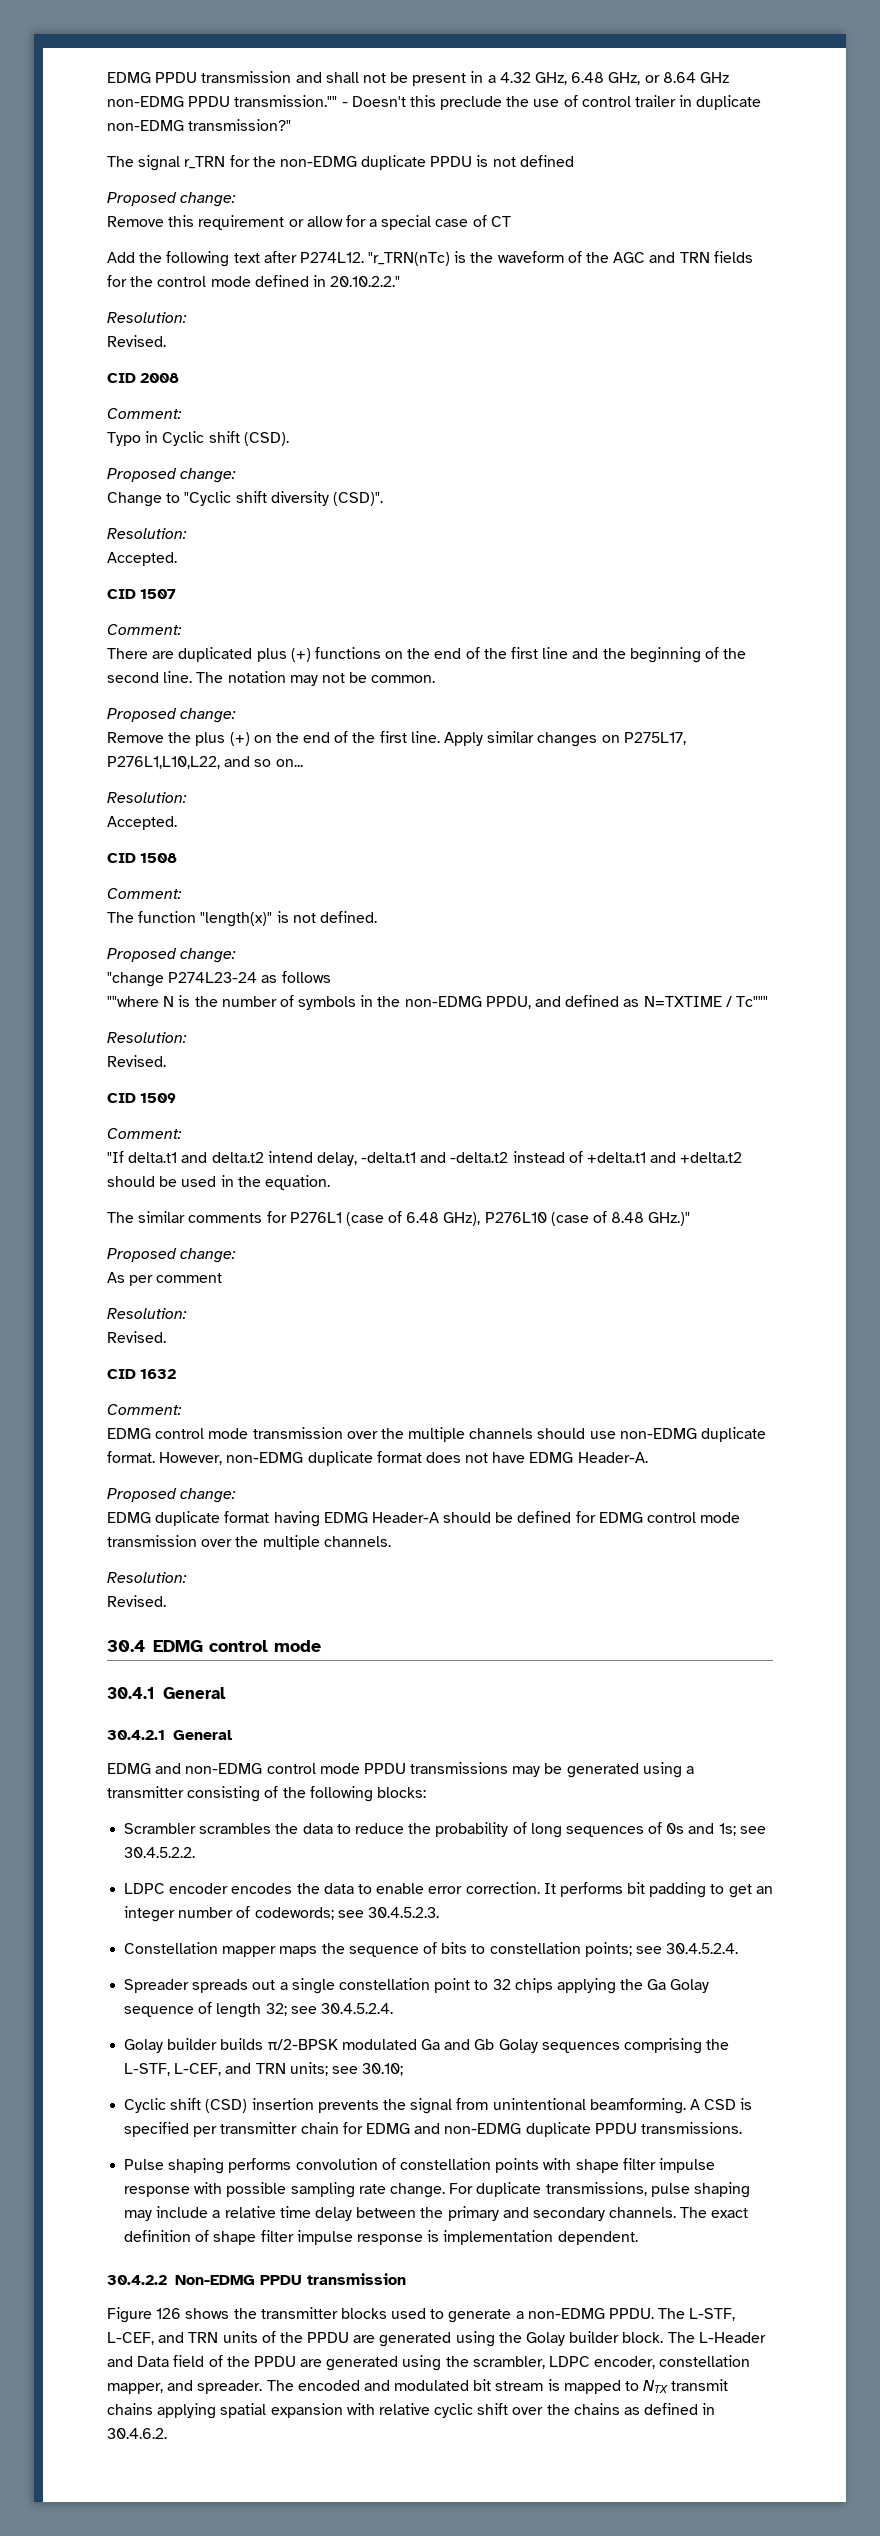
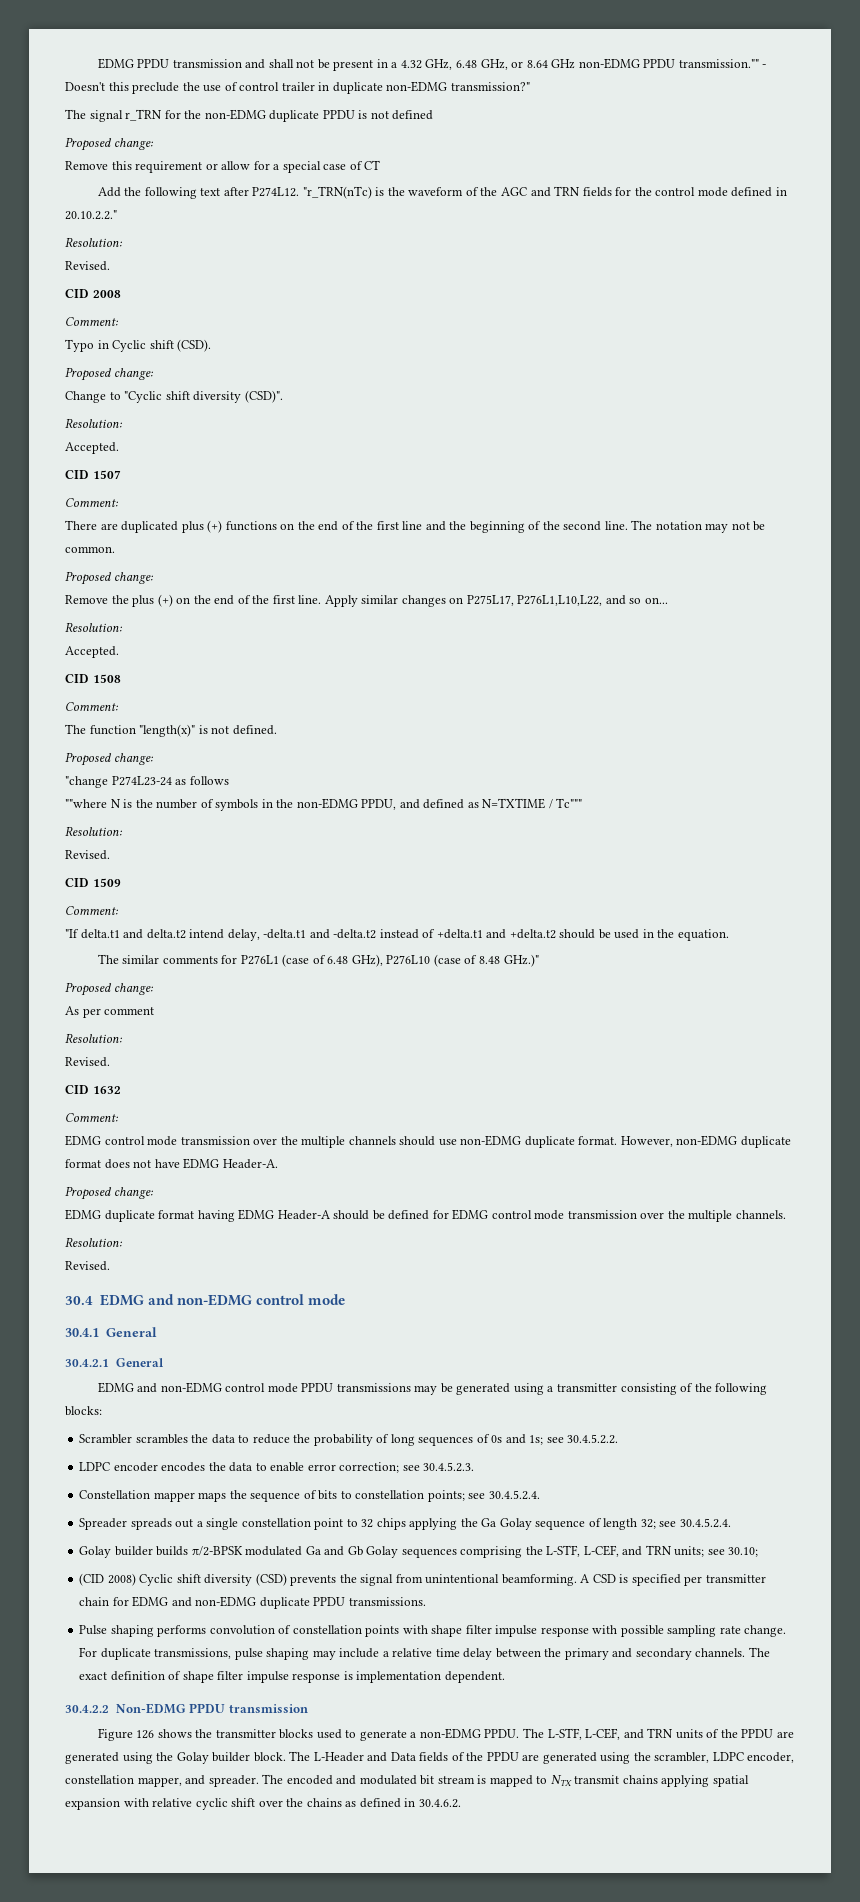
(203, 1646) none -> [147,1294,252,1306] and non-EDMG
[465,1882,773,1898] [124,1906,334,1922] correction. It performs bit padding to get an integer number of codewords; -> [339,1462,400,1473] correction;
[124,2098,314,2113] Cyclic shift (CSD) insertion -> [79,1573,287,1586] (CID 2008) Cyclic shift diversity (CSD)
[173,2355,205,2367] field -> [419,1752,449,1762] fields

